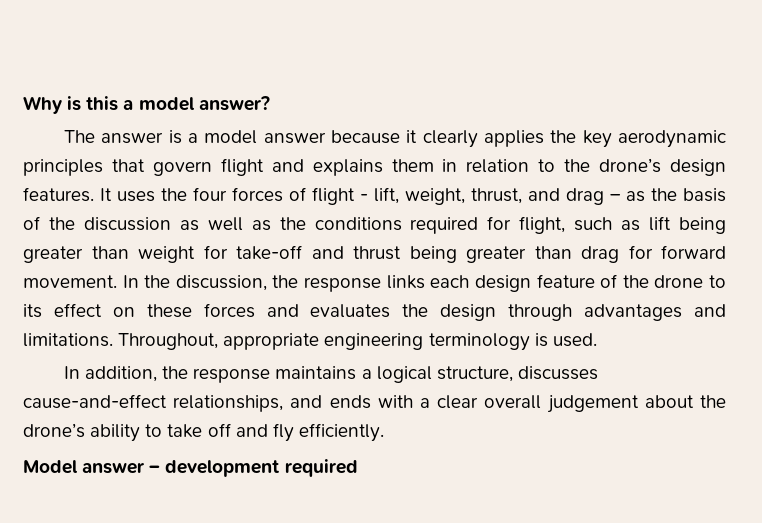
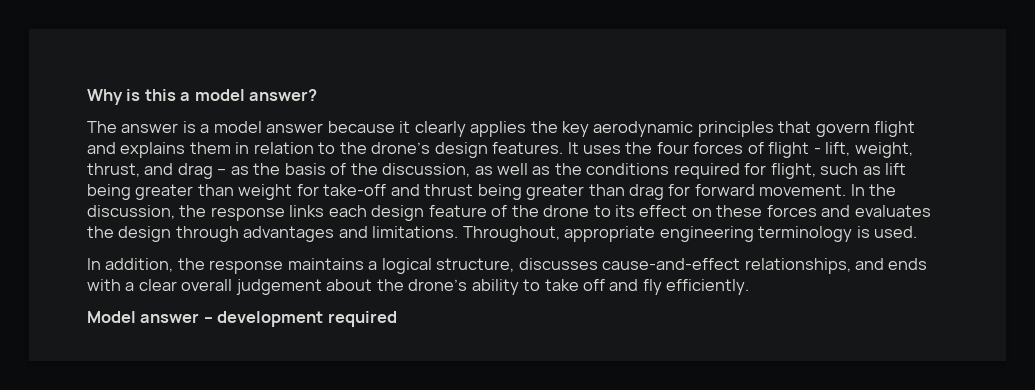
[83,217,171,231] discussion -> [382,163,471,177] discussion,

